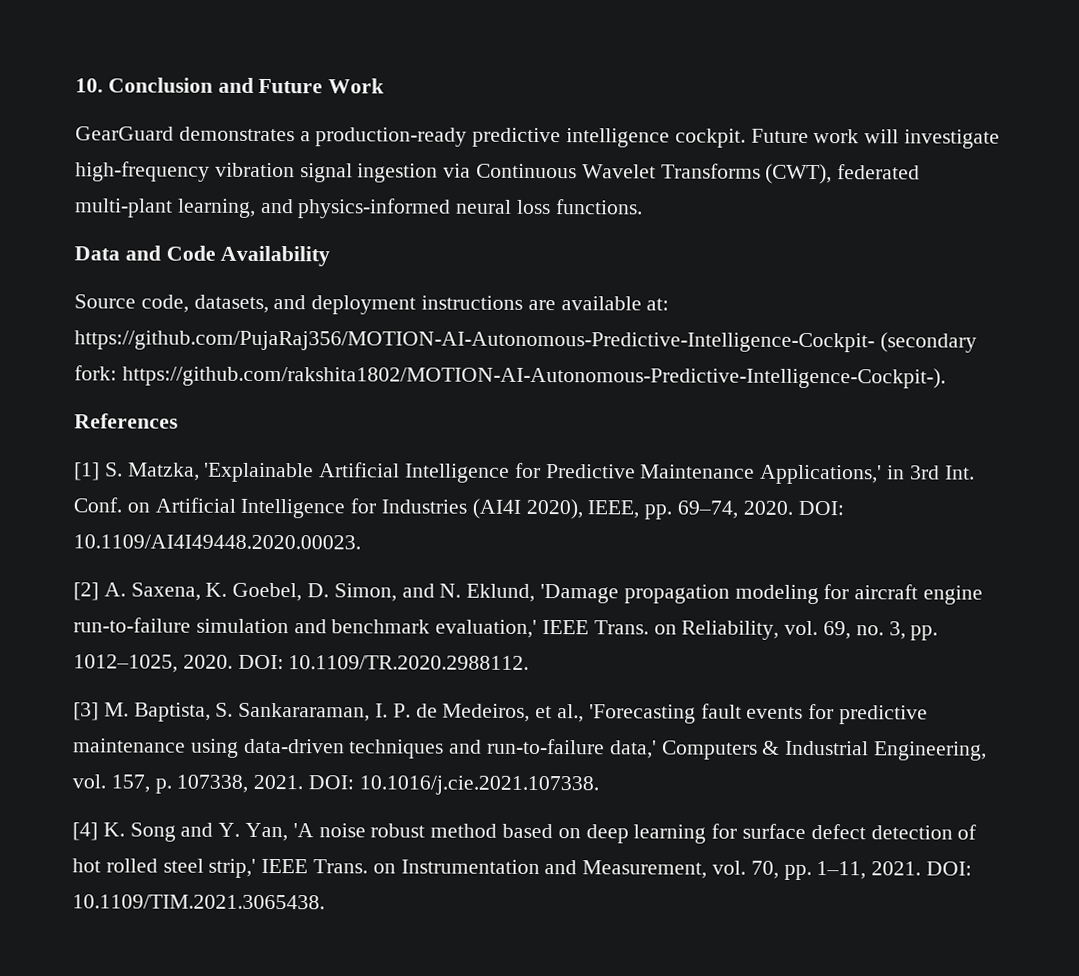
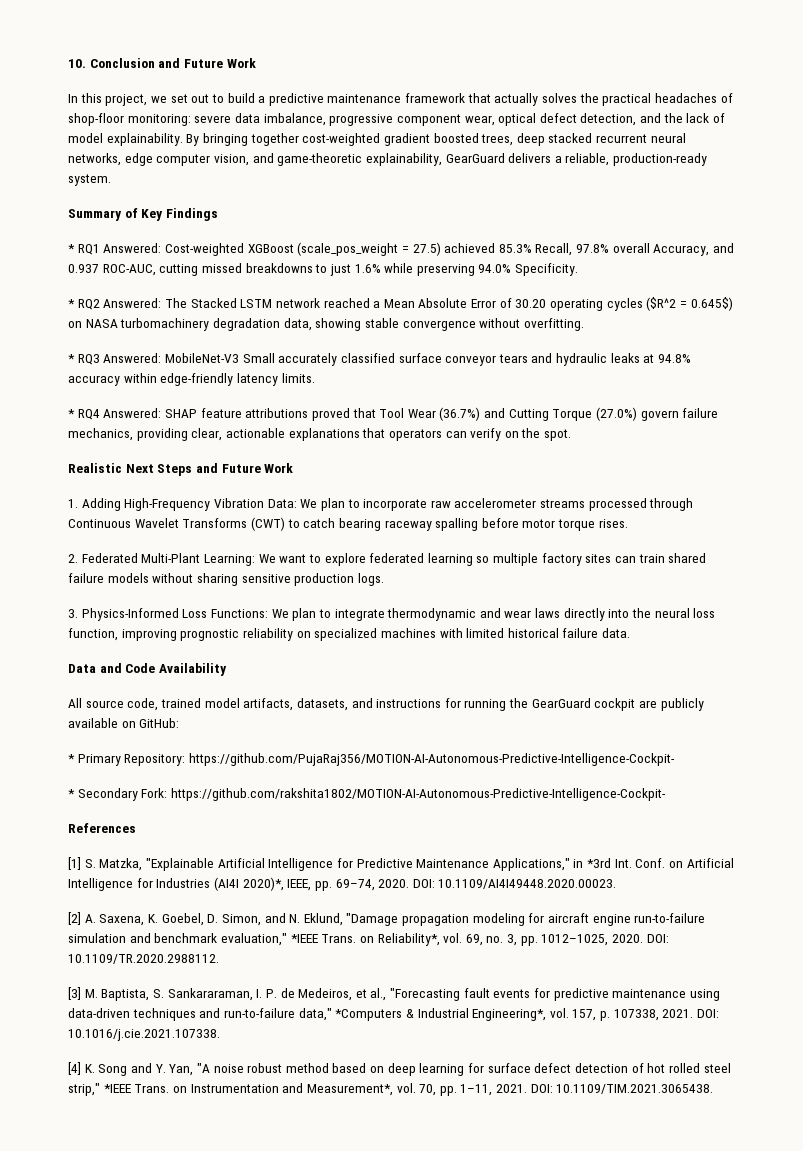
[75,126,1001,149] [75,161,921,185] [74,198,643,219] [74,245,331,267] [74,294,670,315] [74,330,977,353] [74,365,946,389] GearGuard demonstrates a production-ready predictive intelligence cockpit. Future work will investigate high-frequency vibration signal ingestion via Continuous Wavelet Transforms (CWT), federated multi-plant learning, and physics-informed neural loss functions. // Data and Code Availability // Source code, datasets, and deployment instructions are available at: https://github.com/PujaRaj356/MOTION-AI-Autonomous-Predictive-Intelligence-Cockpit- (secondary fork: https://github.com/rakshita1802/MOTION-AI-Autonomous-Predictive-Intelligence-Cockpit-). -> [68,93,733,106] [68,113,726,126] [68,133,686,146] [68,153,708,166] [68,174,111,186] [68,208,218,221] [68,242,735,256] [68,263,579,276] [68,297,733,311] [68,318,584,331] [68,353,692,366] [68,373,315,386] [68,407,719,421] [68,428,572,441] [68,463,294,476] [68,498,694,511] [68,517,628,531] [68,553,707,566] [68,573,384,586] [68,608,716,621] [68,628,631,641] [68,663,227,676] [68,698,704,711] [68,718,180,728] [68,753,675,766] [68,788,666,801] In this project, we set out to build a predictive maintenance framework that actually solves the practical headaches of shop-floor monitoring: severe data imbalance, progressive component wear, optical defect detection, and the lack of model explainability. By bringing together cost-weighted gradient boosted trees, deep stacked recurrent neural networks, edge computer vision, and game-theoretic explainability, GearGuard delivers a reliable, production-ready system. // Summary of Key Findings // * RQ1 Answered: Cost-weighted XGBoost (scale_pos_weight = 27.5) achieved 85.3% Recall, 97.8% overall Accuracy, and 0.937 ROC-AUC, cutting missed breakdowns to just 1.6% while preserving 94.0% Specificity. // * RQ2 Answered: The Stacked LSTM network reached a Mean Absolute Error of 30.20 operating cycles ($R^2 = 0.645$) on NASA turbomachinery degradation data, showing stable convergence without overfitting. // * RQ3 Answered: MobileNet-V3 Small accurately classified surface conveyor tears and hydraulic leaks at 94.8% accuracy within edge-friendly latency limits. // * RQ4 Answered: SHAP feature attributions proved that Tool Wear (36.7%) and Cutting Torque (27.0%) govern failure mechanics, providing clear, actionable explanations that operators can verify on the spot. // Realistic Next Steps and Future Work // 1. Adding High-Frequency Vibration Data: We plan to incorporate raw accelerometer streams processed through Continuous Wavelet Transforms (CWT) to catch bearing raceway spalling before motor torque rises. // 2. Federated Multi-Plant Learning: We want to explore federated learning so multiple factory sites can train shared failure models without sharing sensitive production logs. // 3. Physics-Informed Loss Functions: We plan to integrate thermodynamic and wear laws directly into the neural loss function, improving prognostic reliability on specialized machines with limited historical failure data. // Data and Code Availability // All source code, trained model artifacts, datasets, and instructions for running the GearGuard cockpit are publicly available on GitHub: // * Primary Repository: https://github.com/PujaRaj356/MOTION-AI-Autonomous-Predictive-Intelligence-Cockpit- // * Secondary Fork: https://github.com/rakshita1802/MOTION-AI-Autonomous-Predictive-Intelligence-Cockpit-
[204,462,315,483] 'Explainable -> [145,858,214,871] "Explainable
[760,464,940,485] Applications,' in 3rd -> [492,858,612,871] Applications," in *3rd
[525,498,583,520] 2020), -> [242,877,284,891] 2020)*,
[540,584,620,604] 'Damage -> [346,913,399,926] "Damage
[435,619,780,640] evaluation,' IEEE Trans. on Reliability, -> [220,933,440,946] evaluation," *IEEE Trans. on Reliability*,
[588,704,696,724] 'Forecasting -> [390,988,461,1001] "Forecasting
[609,740,758,760] data,' Computers -> [298,1008,403,1021] data," *Computers
[874,741,988,761] Engineering, -> [472,1009,547,1021] Engineering*,
[292,823,314,838] 'A -> [196,1063,210,1073] "A
[208,858,309,878] strip,' IEEE -> [68,1083,131,1096] strip," *IEEE
[582,860,708,879] Measurement, -> [306,1084,393,1096] Measurement*,

